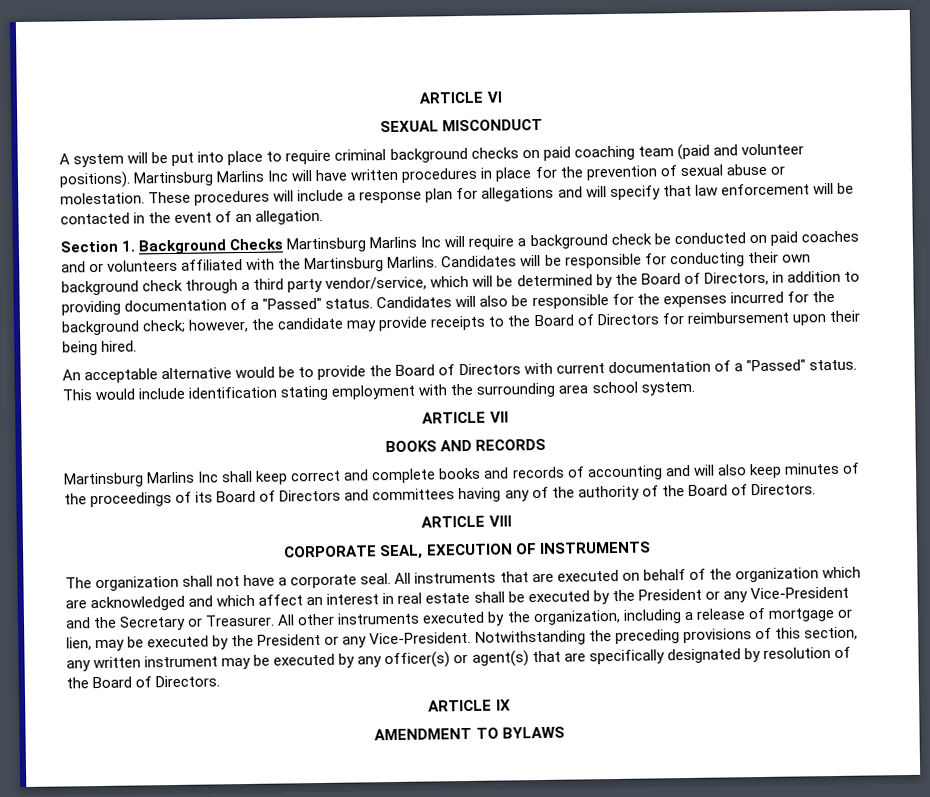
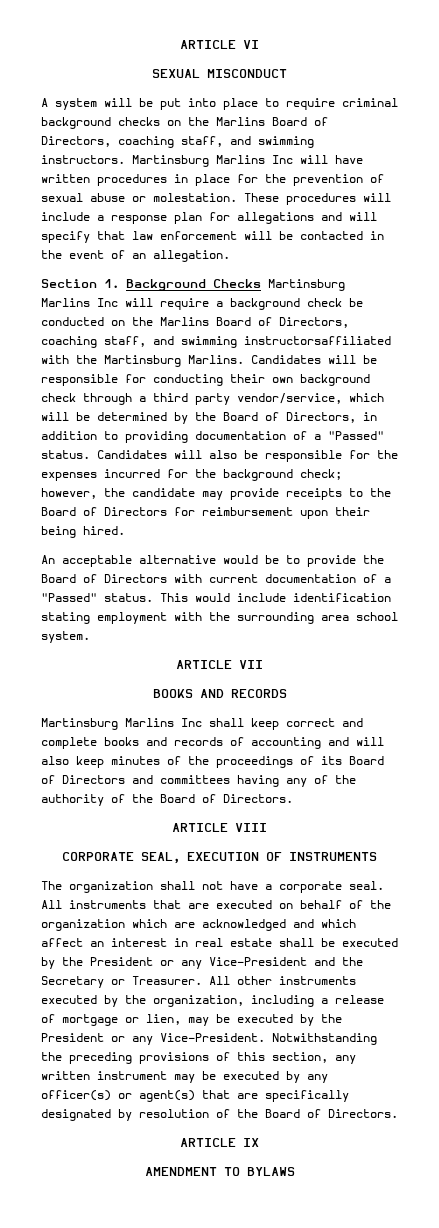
[542,143,804,161] [59,171,131,189] paid coaching team (paid and volunteer positions). -> [188,117,328,126] [41,136,314,148] [41,155,125,164] the Marlins Board of Directors, coaching staff, and swimming instructors.
[769,230,859,246] [61,259,244,273] paid coaches and or volunteers affiliated -> [132,317,349,328] [41,336,391,348] the Marlins Board of Directors, coaching staff, and swimming instructorsaffiliated

